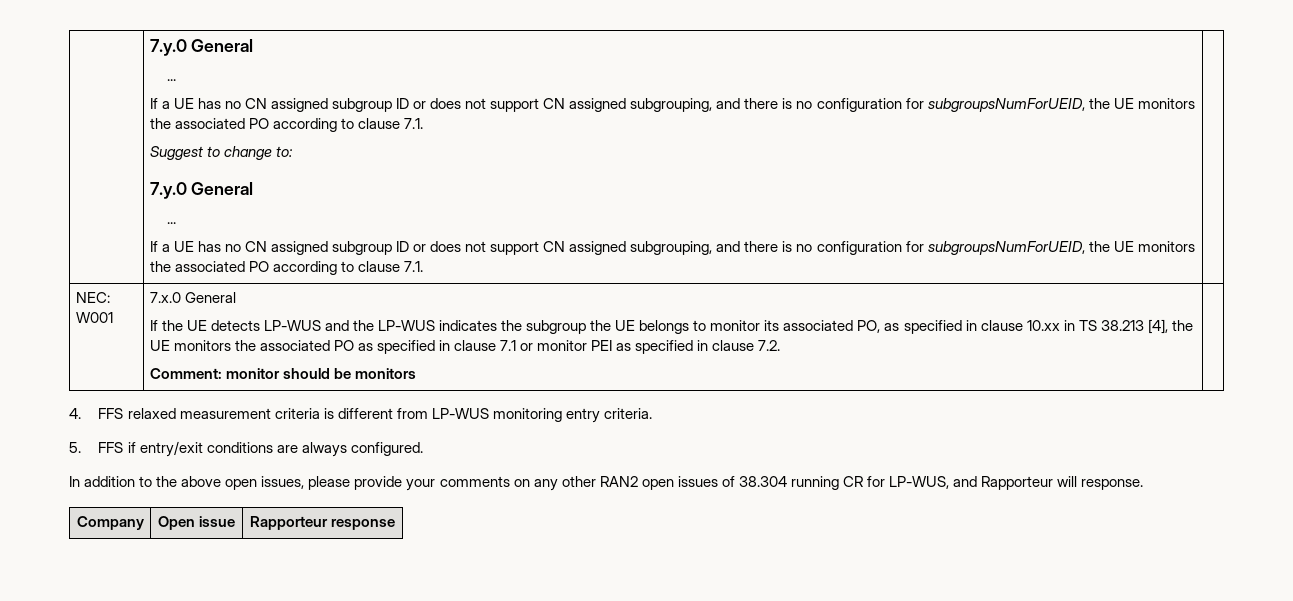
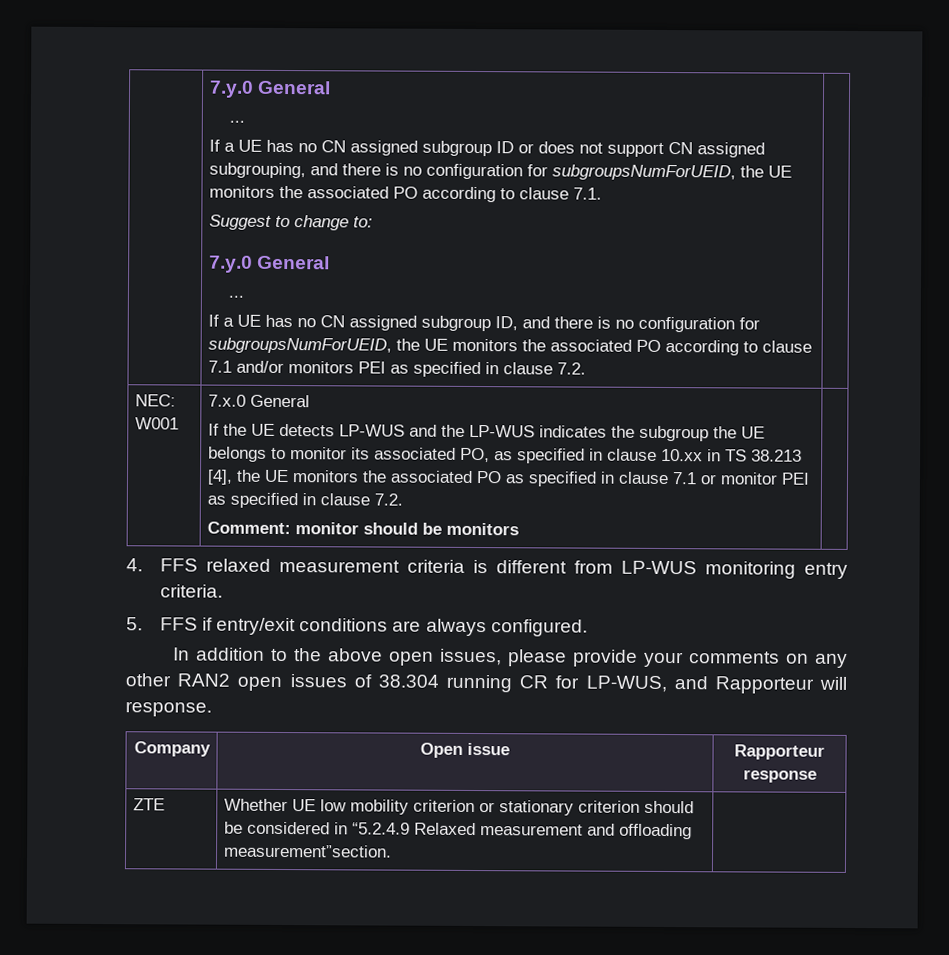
[395,241,713,255] ID or does not support CN assigned subgrouping, -> [494,316,518,331] ID,
[403,261,423,272] 7.1. -> [207,360,586,378] 7.1 and/or monitors PEI as specified in clause 7.2.
(396, 524) none -> [132,798,165,811] [223,798,694,816] [223,821,692,840] [223,844,392,858] // ZTE | Whether UE low mobility criterion or stationary criterion should be considered in “5.2.4.9 Relaxed measurement and offloading measurement”section. |

